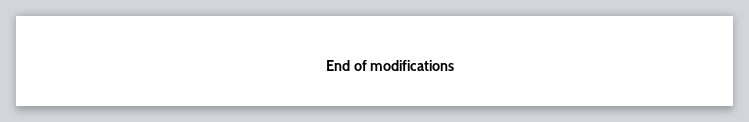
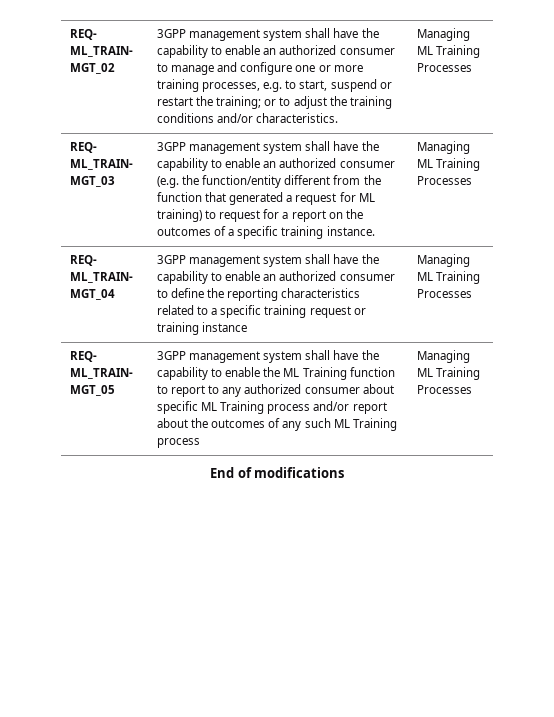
(325, 65) none -> [69,29,97,40] [69,46,133,57] [69,63,115,74] [156,28,379,41] [156,45,395,58] [156,62,363,75] [156,79,392,92] [156,96,392,109] [156,113,339,123] [416,28,470,41] [416,45,481,58] [416,63,472,72] [69,142,97,153] [69,159,133,170] [69,176,115,187] [156,141,379,154] [156,158,395,171] [156,175,381,188] [156,192,375,205] [156,209,363,222] [156,226,375,239] [416,141,470,154] [416,158,481,171] [416,176,472,185] [69,255,97,266] [69,272,133,283] [69,289,115,300] [156,254,379,267] [156,271,395,284] [156,288,361,301] [156,305,366,318] [156,322,248,335] [416,254,470,267] [416,271,481,284] [416,289,472,298] [69,351,97,362] [69,368,133,379] [69,385,115,396] [156,350,379,363] [156,367,395,380] [156,384,394,397] [156,401,387,414] [156,418,397,431] [156,438,200,448] [416,350,470,363] [416,367,481,380] [416,385,472,394] REQ- ML_TRAIN- MGT_02 | 3GPP management system shall have the capability to enable an authorized consumer to manage and configure one or more training processes, e.g. to start, suspend or restart the training; or to adjust the training conditions and/or characteristics. | Managing ML Training Processes // REQ- ML_TRAIN- MGT_03 | 3GPP management system shall have the capability to enable an authorized consumer (e.g. the function/entity different from the function that generated a request for ML training) to request for a report on the outcomes of a specific training instance. | Managing ML Training Processes // REQ- ML_TRAIN- MGT_04 | 3GPP management system shall have the capability to enable an authorized consumer to define the reporting characteristics related to a specific training request or training instance | Managing ML Training Processes // REQ- ML_TRAIN- MGT_05 | 3GPP management system shall have the capability to enable the ML Training function to report to any authorized consumer about specific ML Training process and/or report about the outcomes of any such ML Training process | Managing ML Training Processes //

